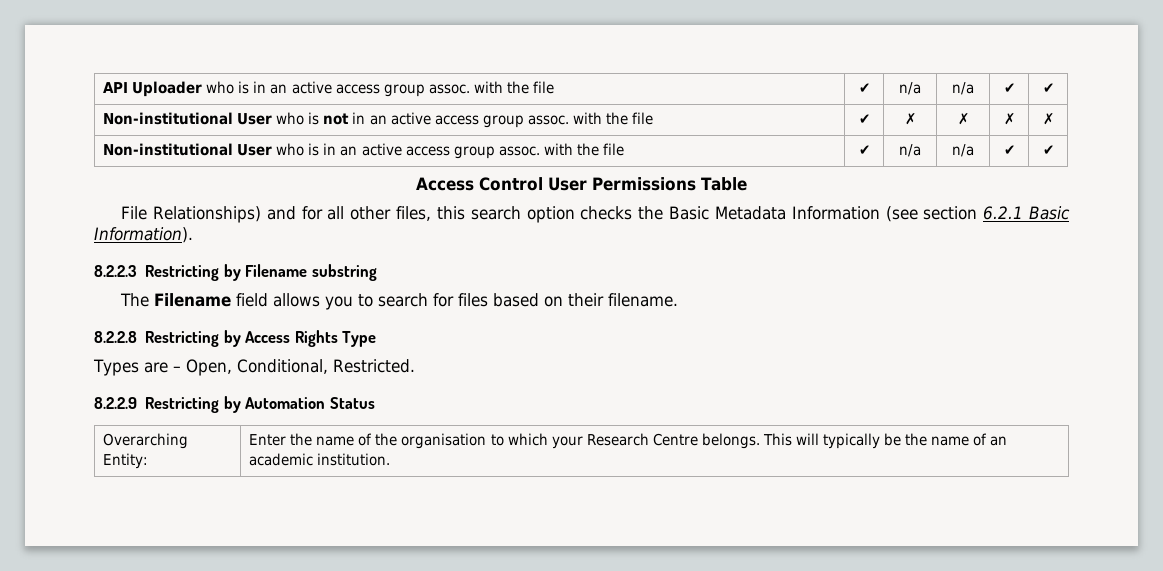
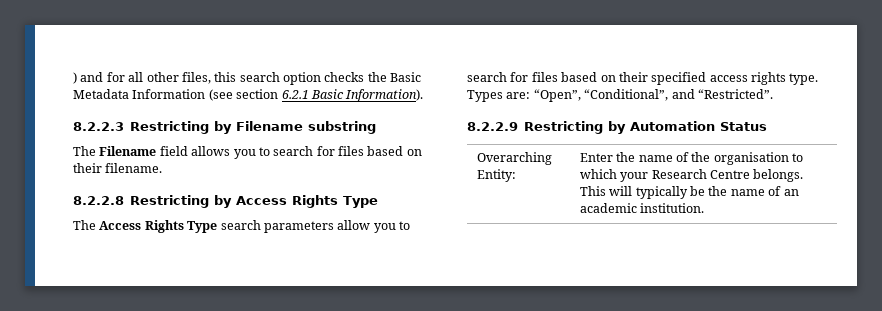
[103,81,554,97] [858,83,870,93] [899,82,921,95] [952,82,974,95] [1003,83,1015,93] [1042,83,1054,93] [103,112,653,128] [858,114,870,124] [904,113,916,125] [957,113,969,125] [1003,113,1015,125] [1042,113,1054,125] [103,143,624,159] [858,145,870,155] [899,144,921,157] [952,144,974,157] [1003,145,1015,155] [1042,145,1054,155] [416,177,748,191] [121,206,261,223] API Uploader who is in an active access group assoc. with the file | ✔ | n/a | n/a | ✔ | ✔ // Non-institutional User who is not in an active access group assoc. with the file | ✔ | ✗ | ✗ | ✗ | ✗ // Non-institutional User who is in an active access group assoc. with the file | ✔ | n/a | n/a | ✔ | ✔ // Access Control User Permissions Table // File Relationships) -> [73,72,77,84] )
[93,359,415,376] Types are – Open, Conditional, Restricted. -> [73,220,410,233] [467,72,819,85] [467,89,773,102] The Access Rights Type search parameters allow you to search for files based on their specified access rights type. Types are: “Open”, “Conditional”, and “Restricted”.

